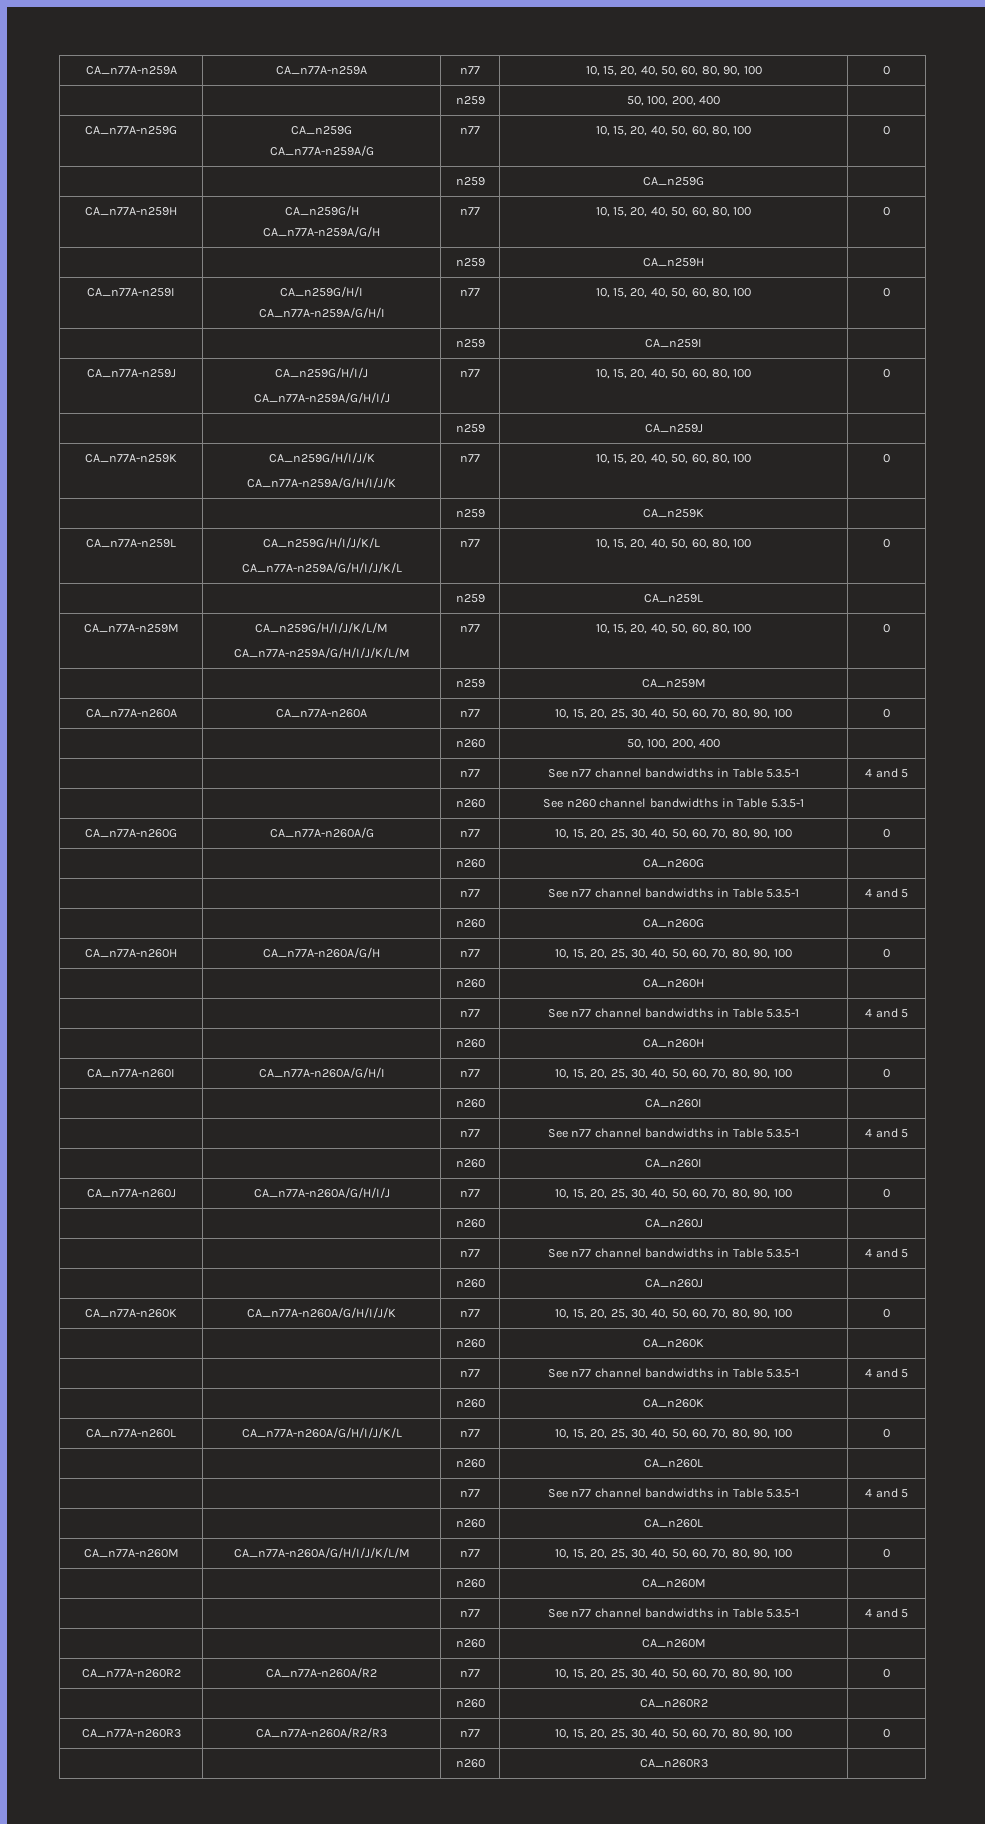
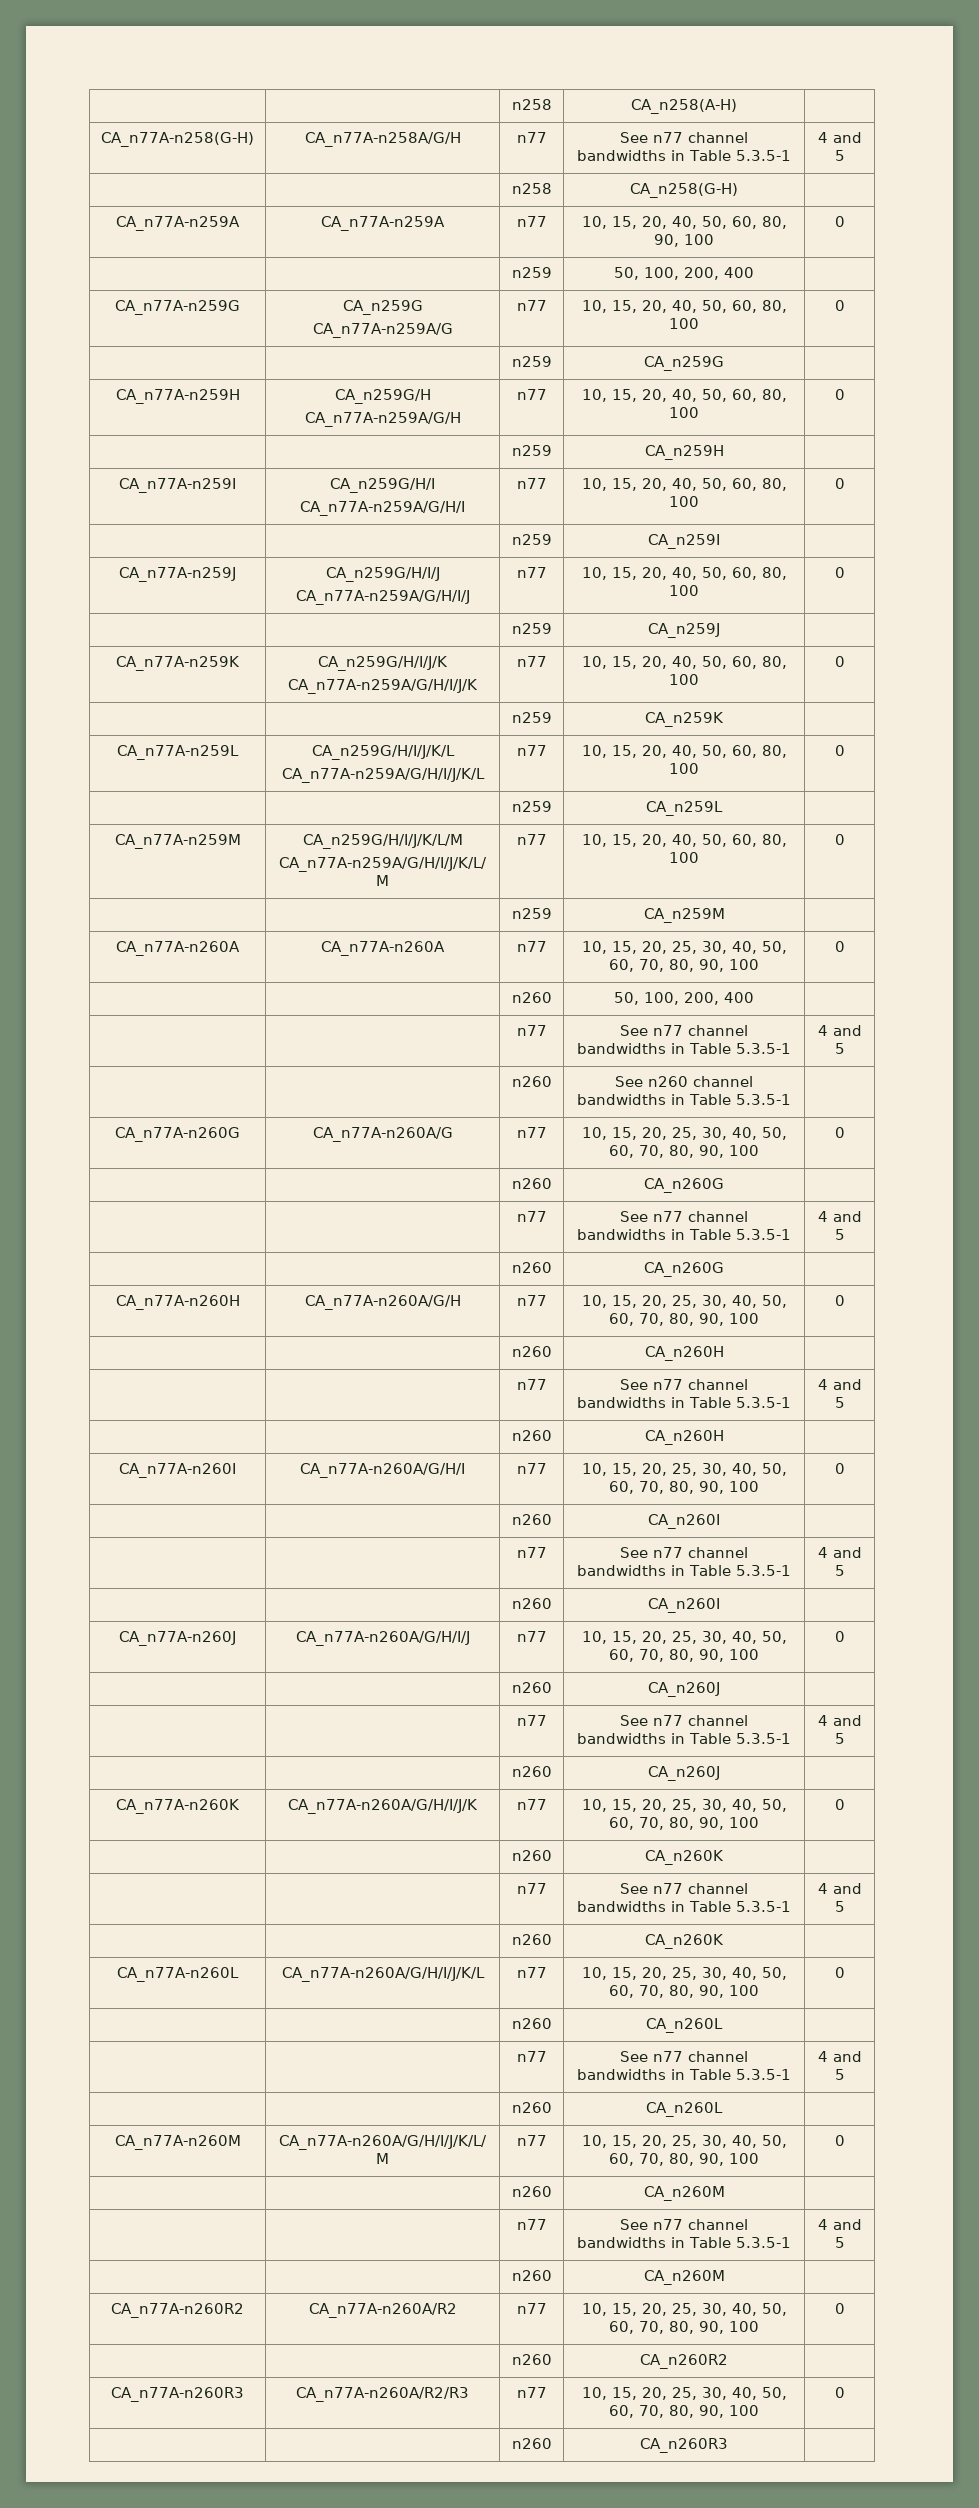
(85, 70) none -> [511,99,552,110] [631,99,737,114] [101,132,254,147] [304,132,461,147] [516,132,547,143] [620,132,748,143] [577,150,791,161] [817,132,862,143] [834,150,845,161] [511,183,552,194] [630,183,738,198] | | n258 | CA_n258(A-H) | // CA_n77A-n258(G-H) | CA_n77A-n258A/G/H | n77 | See n77 channel bandwidths in Table 5.3.5-1 | 4 and 5 // | | n258 | CA_n258(G-H) | //

